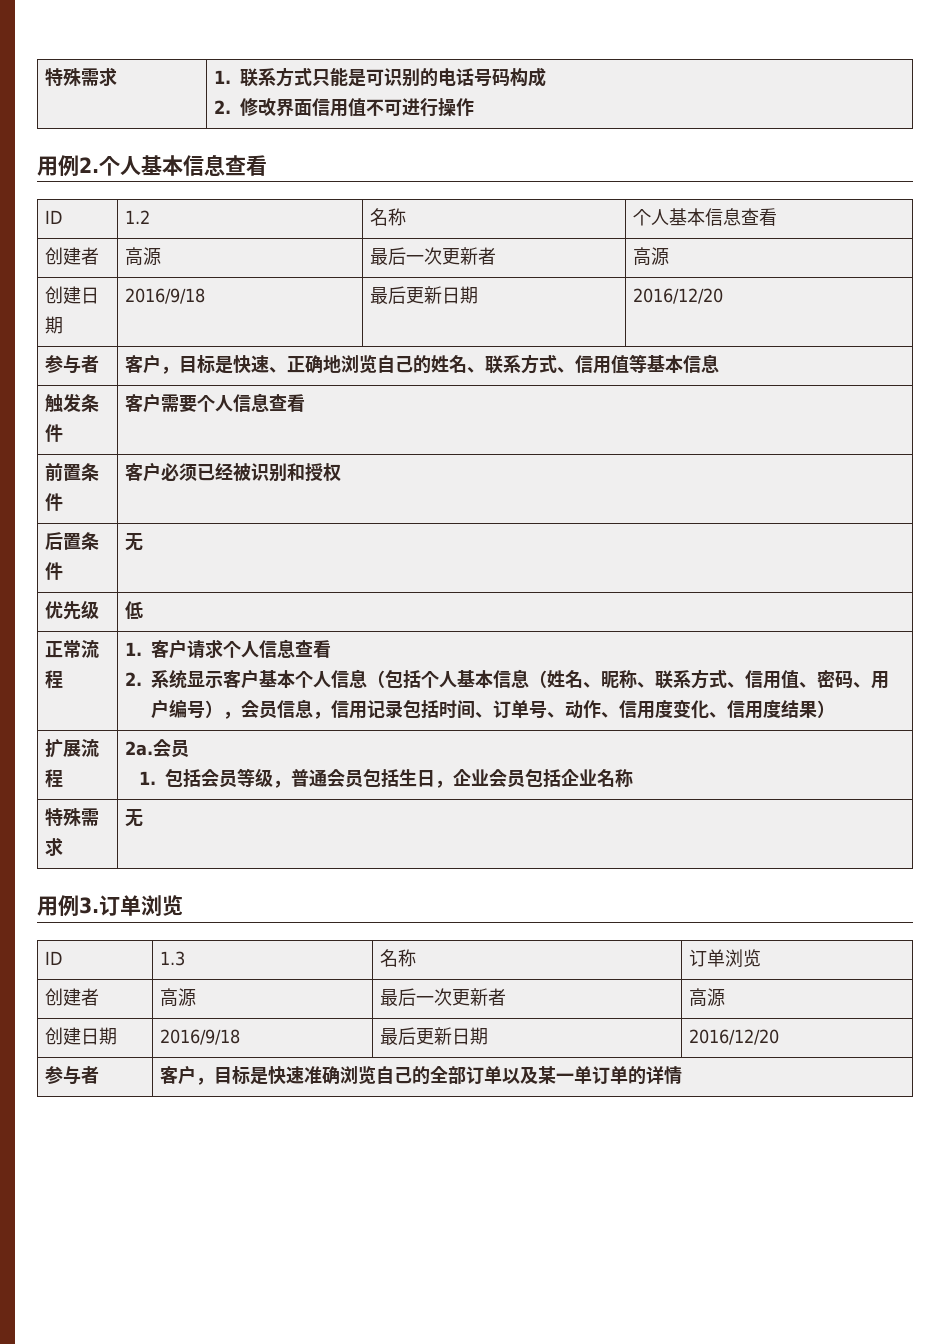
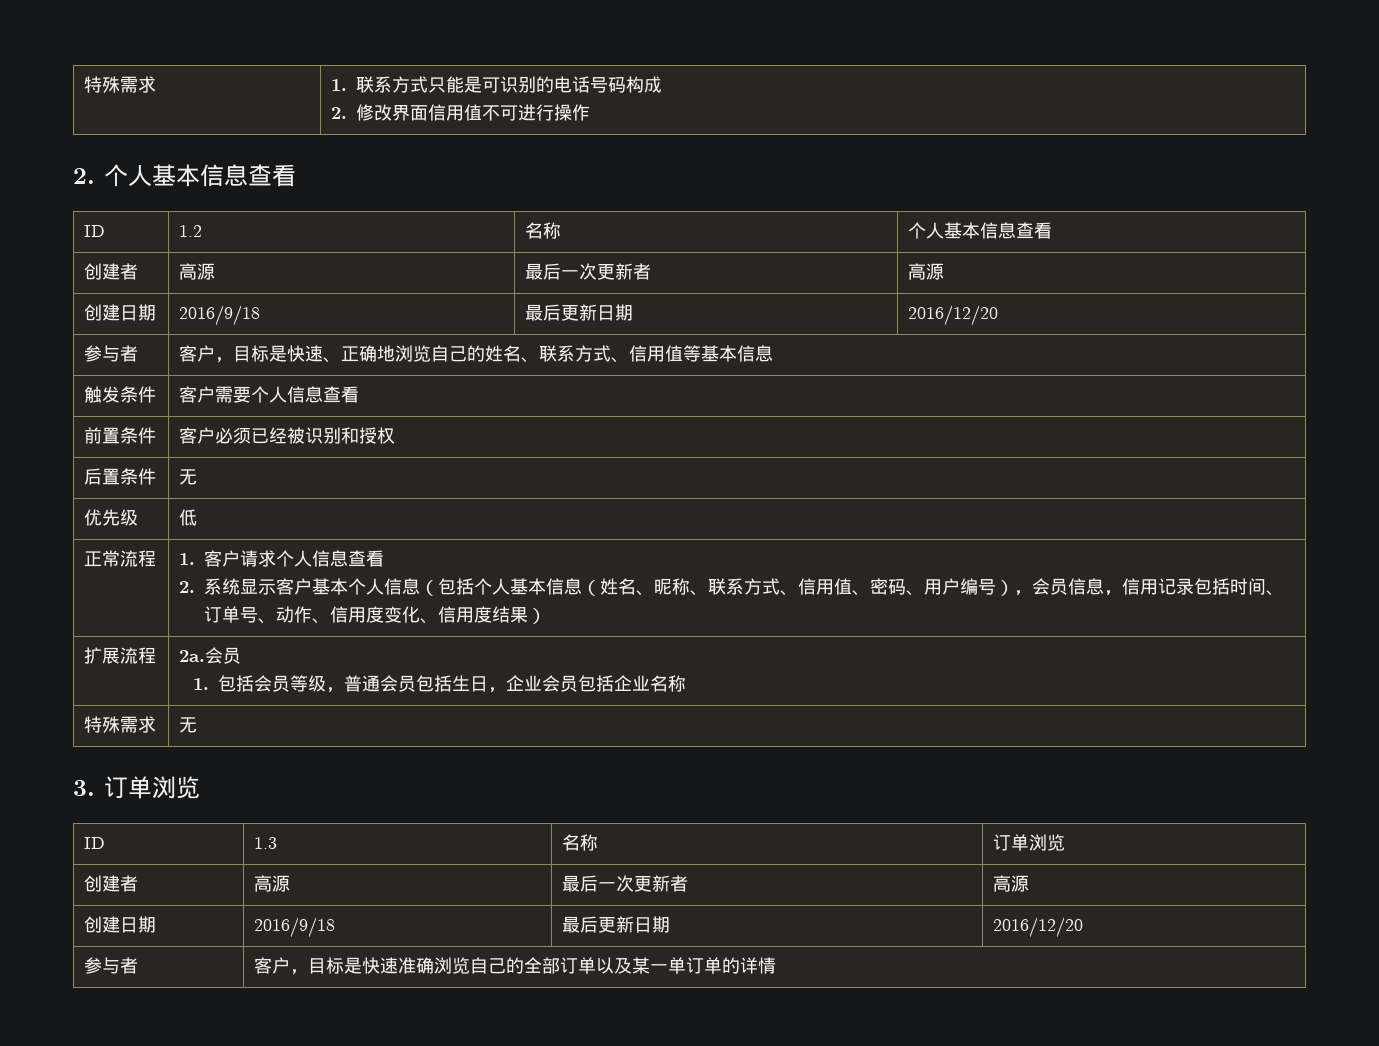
[37,155,79,176] 用例 -> (591, 112) none
[37,895,79,916] 用例 -> (198, 725) none

